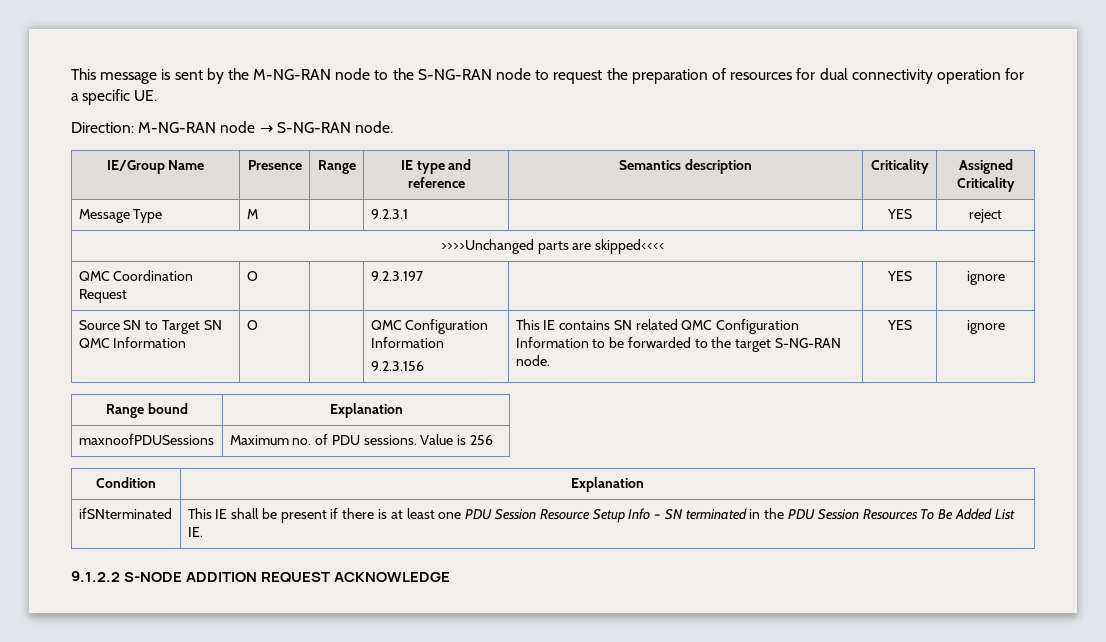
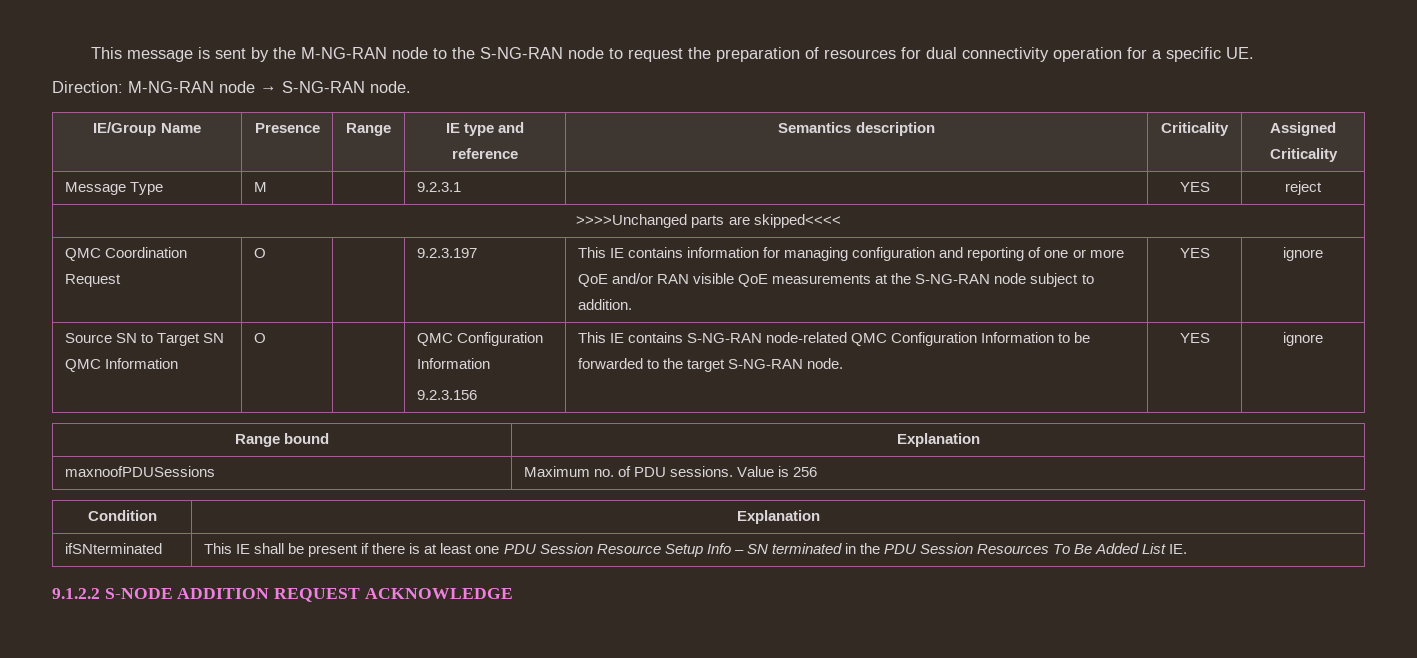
(423, 276) none -> [577,247,1124,261] [577,273,1094,287] [577,299,632,310] This IE contains information for managing configuration and reporting of one or more QoE and/or RAN visible QoE measurements at the S-NG-RAN node subject to addition.
[613,319,678,330] SN related -> [687,332,848,343] S-NG-RAN node-related

